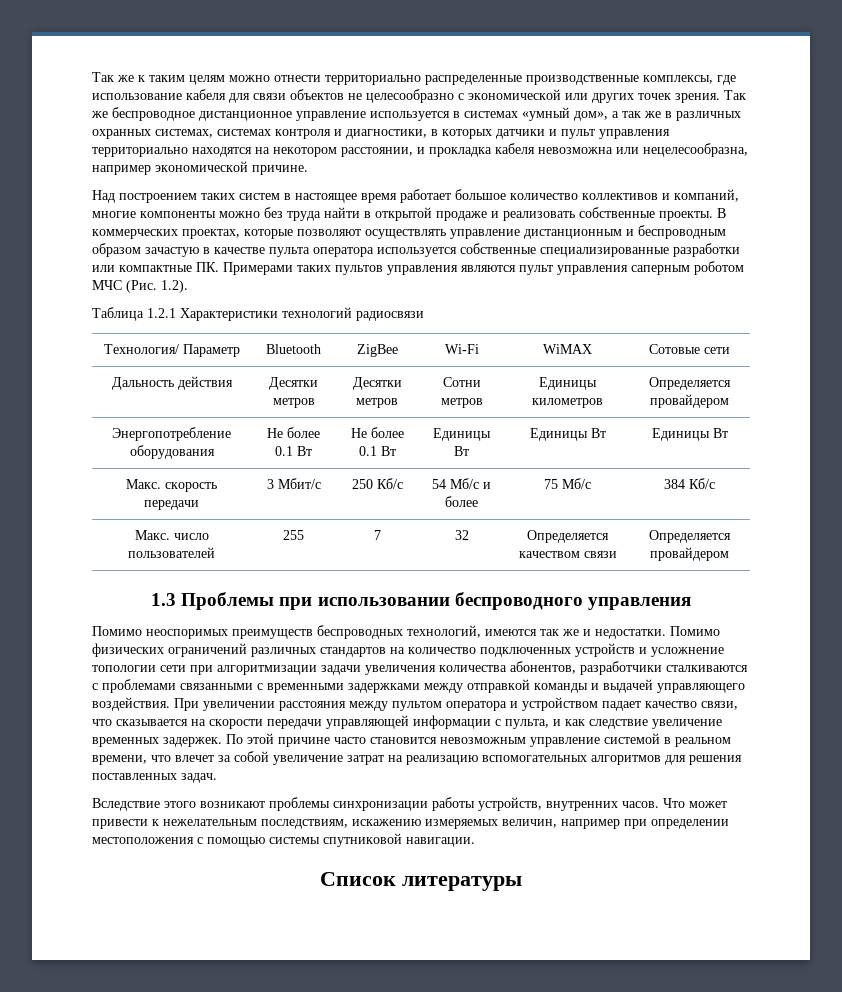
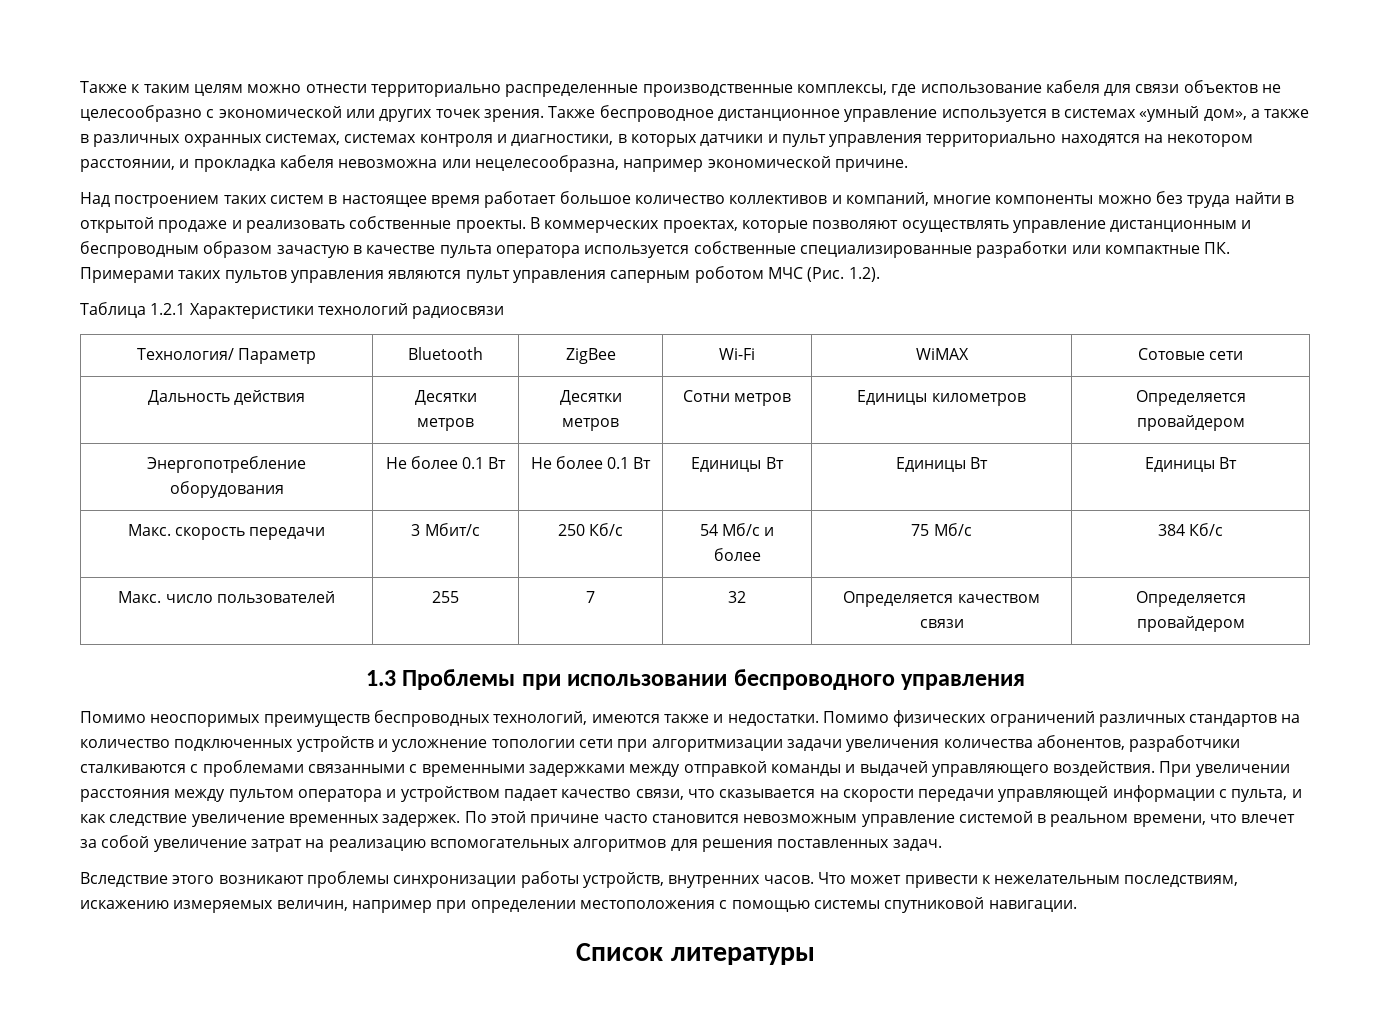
[92,72,134,82] Так же -> [80,81,127,93] Также
[724,90,746,100] [91,111,108,118] Так же -> [548,106,596,118] Также
[622,111,661,118] так же -> [1264,109,1310,118] также
[540,629,579,636] так же -> [663,714,709,723] также

